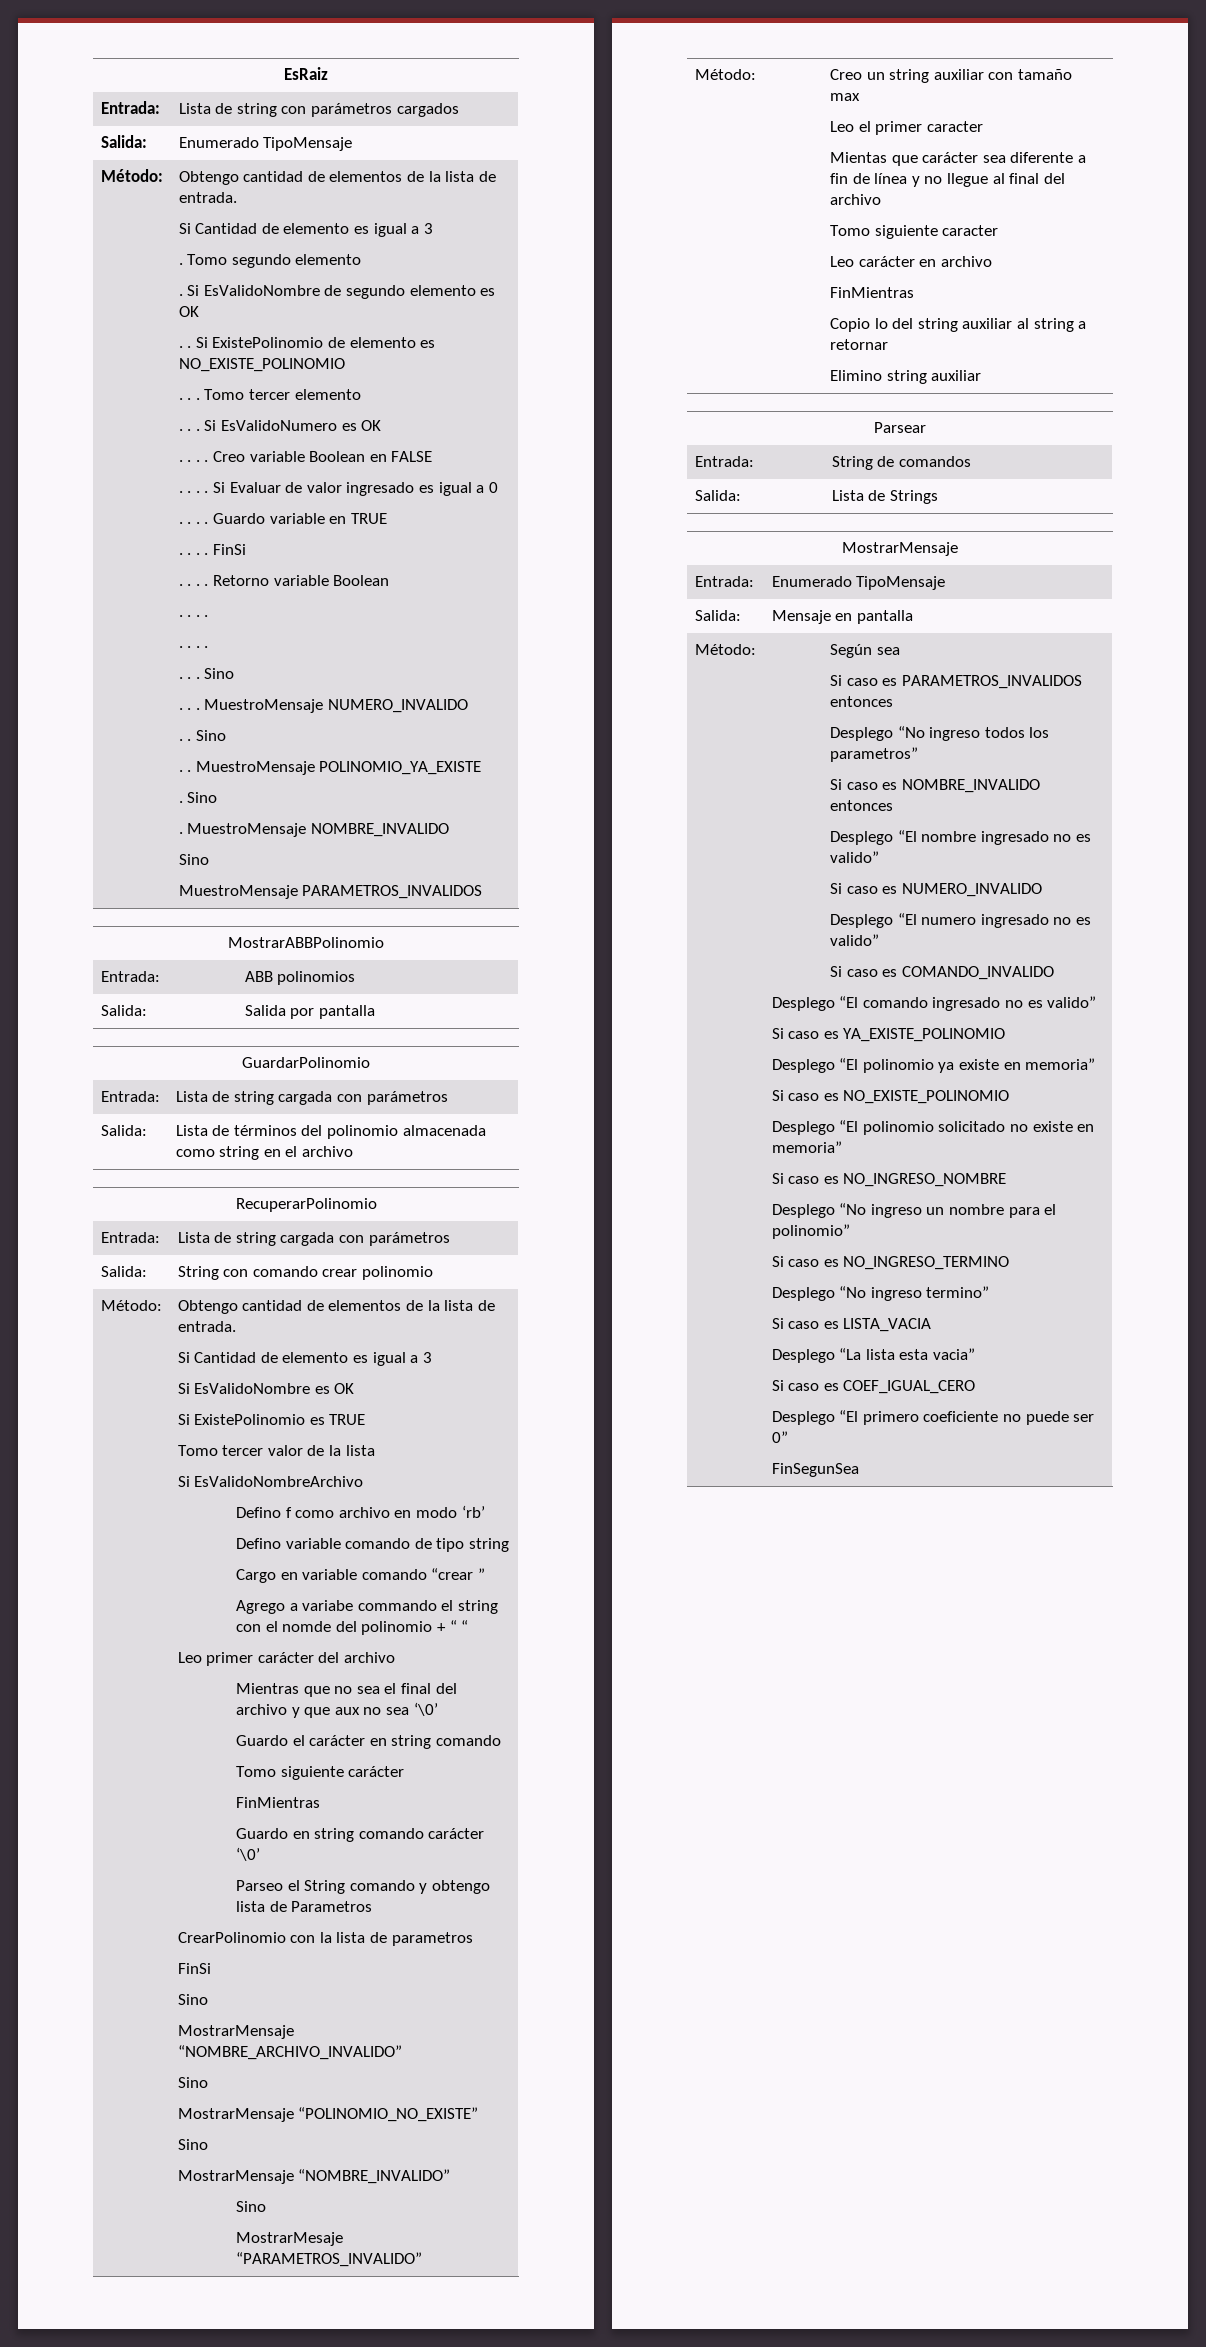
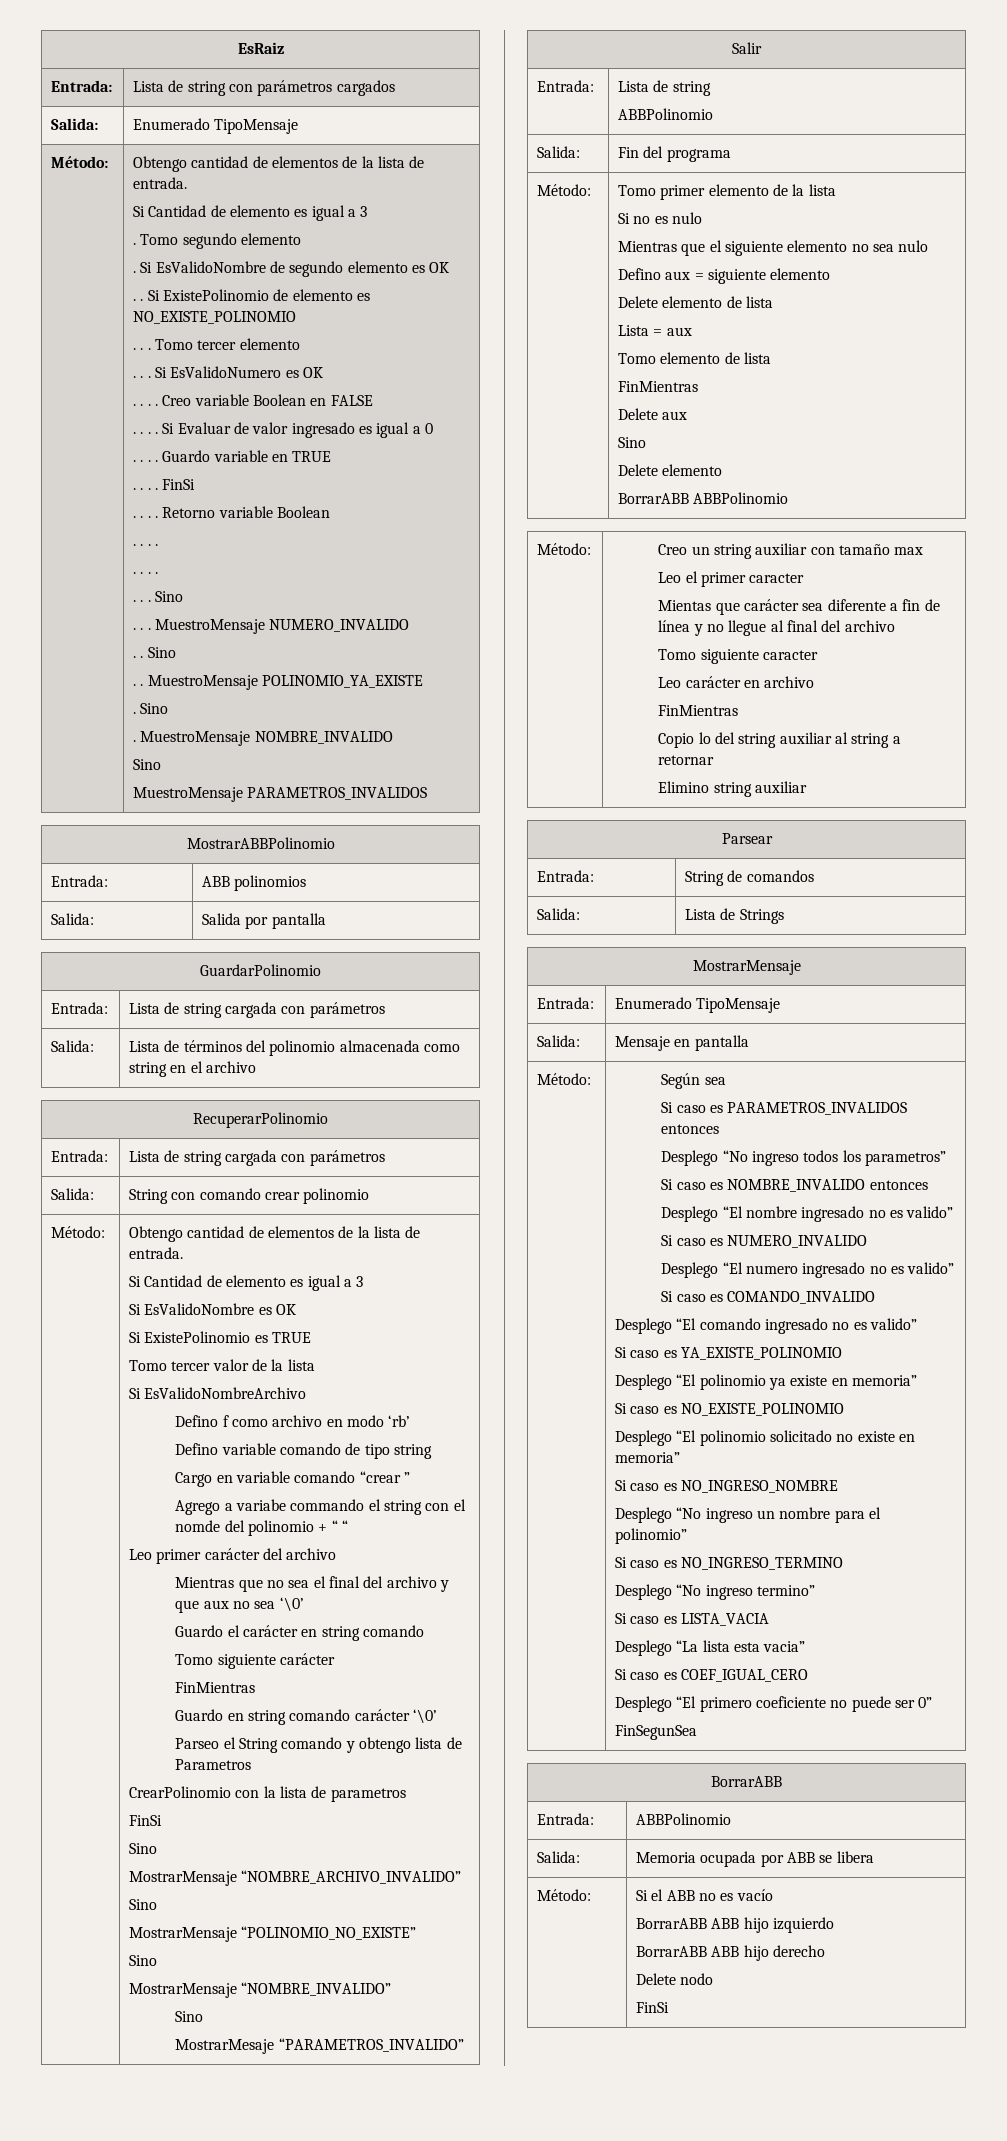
(422, 2259) none -> [732,42,762,54] [537,80,595,92] [618,80,711,96] [618,108,714,120] [537,146,581,158] [618,146,731,162] [537,184,592,196] [618,184,836,200] [618,212,703,224] [618,240,929,256] [618,268,831,284] [618,296,774,308] [618,325,692,336] [618,352,772,364] [618,381,699,392] [618,408,688,420] [618,437,647,448] [618,464,723,476] [618,492,789,504] // Salir // Entrada: | Lista de string // ABBPolinomio // Salida: | Fin del programa // Método: | Tomo primer elemento de la lista // Si no es nulo // Mientras que el siguiente elemento no sea nulo // Defino aux = siguiente elemento // Delete elemento de lista // Lista = aux // Tomo elemento de lista // FinMientras // Delete aux // Sino // Delete elemento // BorrarABB ABBPolinomio
(859, 1470) none -> [711,1776,782,1787] [537,1813,595,1825] [636,1813,732,1825] [537,1851,581,1863] [636,1851,874,1867] [537,1889,592,1901] [636,1889,773,1901] [636,1917,835,1933] [636,1945,826,1961] [636,1973,714,1985] [636,2002,670,2013] // BorrarABB // Entrada: | ABBPolinomio // Salida: | Memoria ocupada por ABB se libera // Método: | Si el ABB no es vacío // BorrarABB ABB hijo izquierdo // BorrarABB ABB hijo derecho // Delete nodo // FinSi

